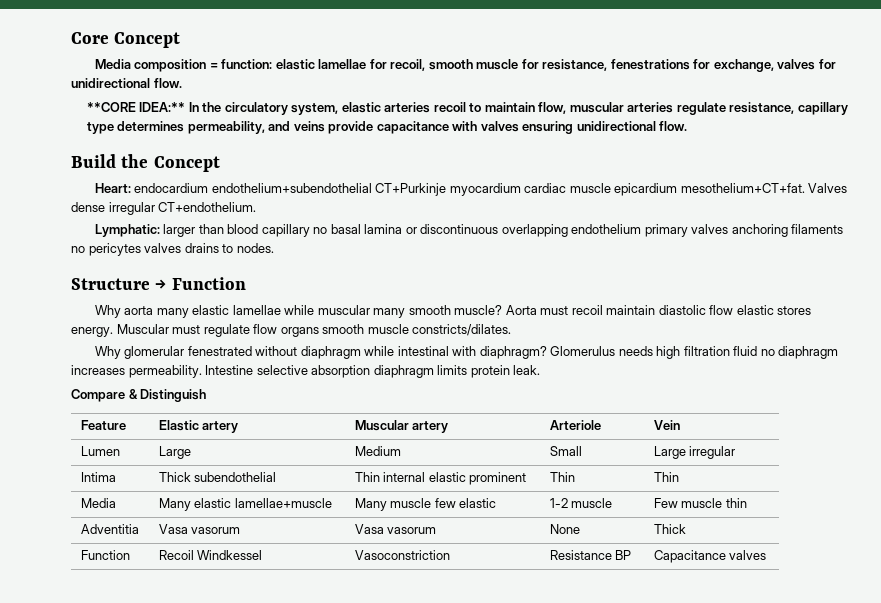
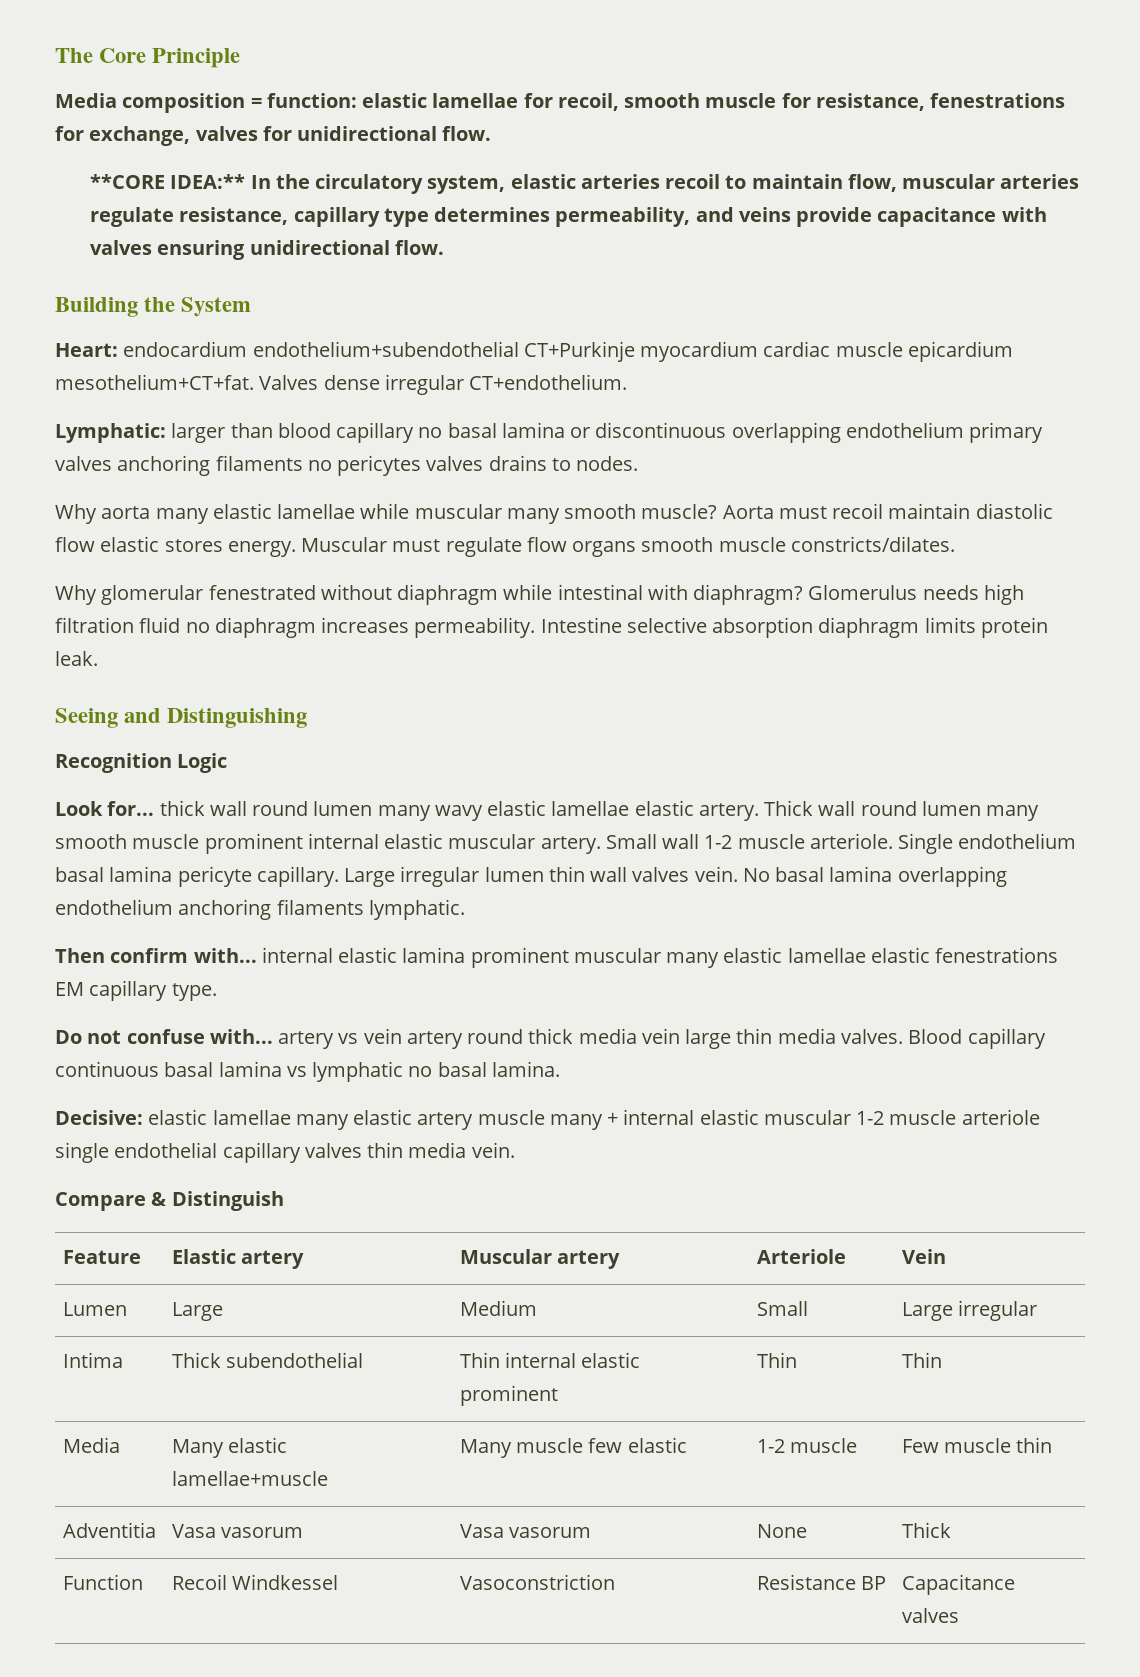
[71,32,181,48] Core Concept -> [55,48,241,68] The Core Principle
[71,154,220,172] Build the Concept -> [55,297,252,317] Building the System
[71,277,246,290] // Structure → Function -> (639, 463) none
(541, 370) none -> [55,708,308,728] [55,753,228,773] [55,800,1040,821] [55,833,1077,854] [55,866,1007,887] [55,899,465,920] [55,947,1059,968] [55,980,217,1001] [55,1028,1046,1049] [55,1061,560,1082] [55,1109,1040,1130] [55,1142,515,1163] // Seeing and Distinguishing // Recognition Logic // Look for... thick wall round lumen many wavy elastic lamellae elastic artery. Thick wall round lumen many smooth muscle prominent internal elastic muscular artery. Small wall 1-2 muscle arteriole. Single endothelium basal lamina pericyte capillary. Large irregular lumen thin wall valves vein. No basal lamina overlapping endothelium anchoring filaments lymphatic. // Then confirm with... internal elastic lamina prominent muscular many elastic lamellae elastic fenestrations EM capillary type. // Do not confuse with... artery vs vein artery round thick media vein large thin media valves. Blood capillary continuous basal lamina vs lymphatic no basal lamina. // Decisive: elastic lamellae many elastic artery muscle many + internal elastic muscular 1-2 muscle arteriole single endothelial capillary valves thin media vein.

